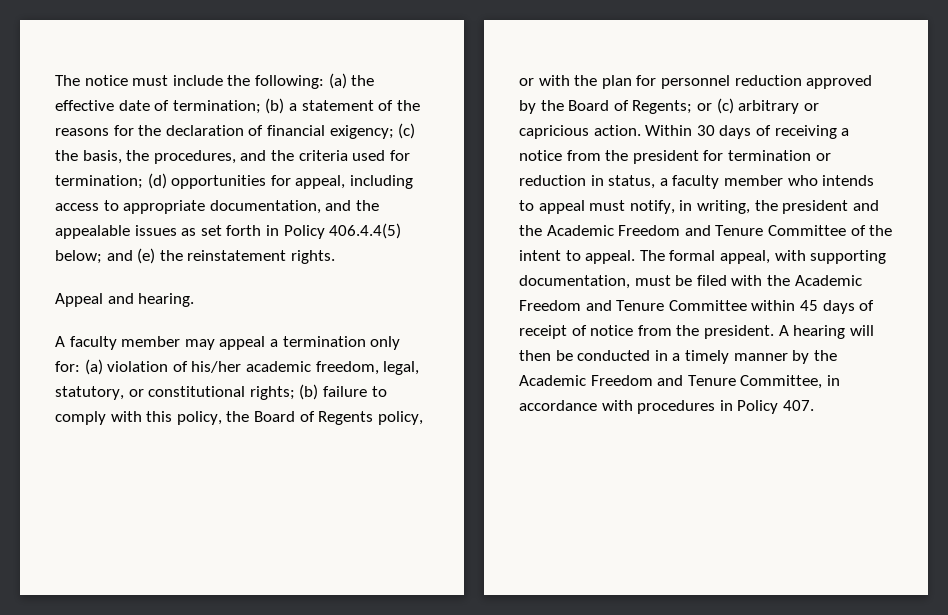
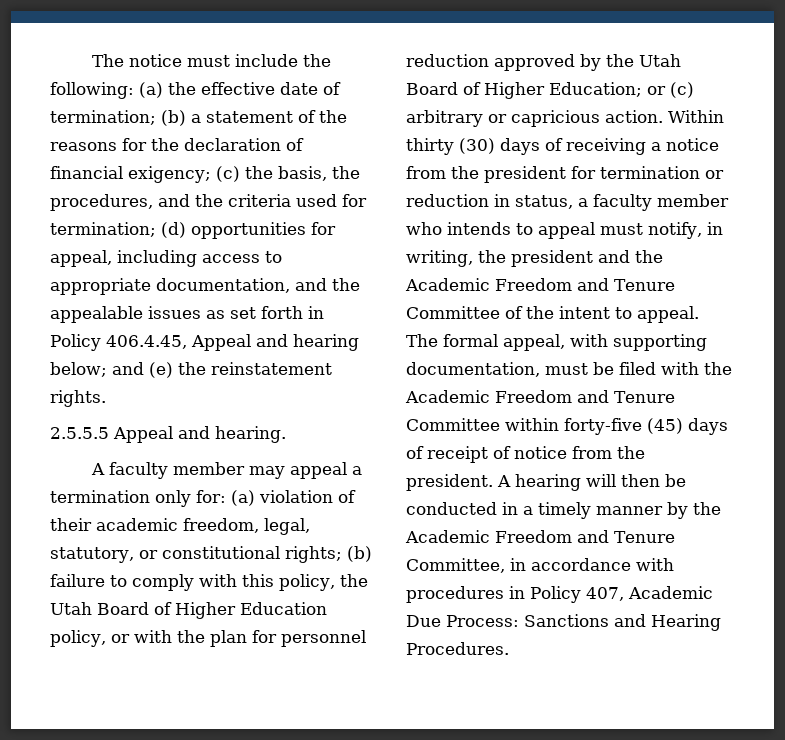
[329,223,402,239] 406.4.4(5) -> [106,334,359,351] 406.4.45, Appeal and hearing
(335, 257) none -> [50,427,109,439] 2.5.5.5
[191,361,242,373] his/her -> [50,518,92,531] their
[253,411,374,425] Board of Regents -> [50,602,327,619] Utah Board of Higher Education
[568,100,693,114] Board of Regents; -> [639,54,681,67] [406,82,642,99] Utah Board of Higher Education;
[696,125,715,136] 30 -> [406,138,495,155] thirty (30)
[799,300,818,311] 45 -> [564,418,683,435] forty-five (45)
[782,400,814,411] 407. -> [586,586,713,601] [406,614,721,631] [406,642,509,655] 407, Academic Due Process: Sanctions and Hearing Procedures.

